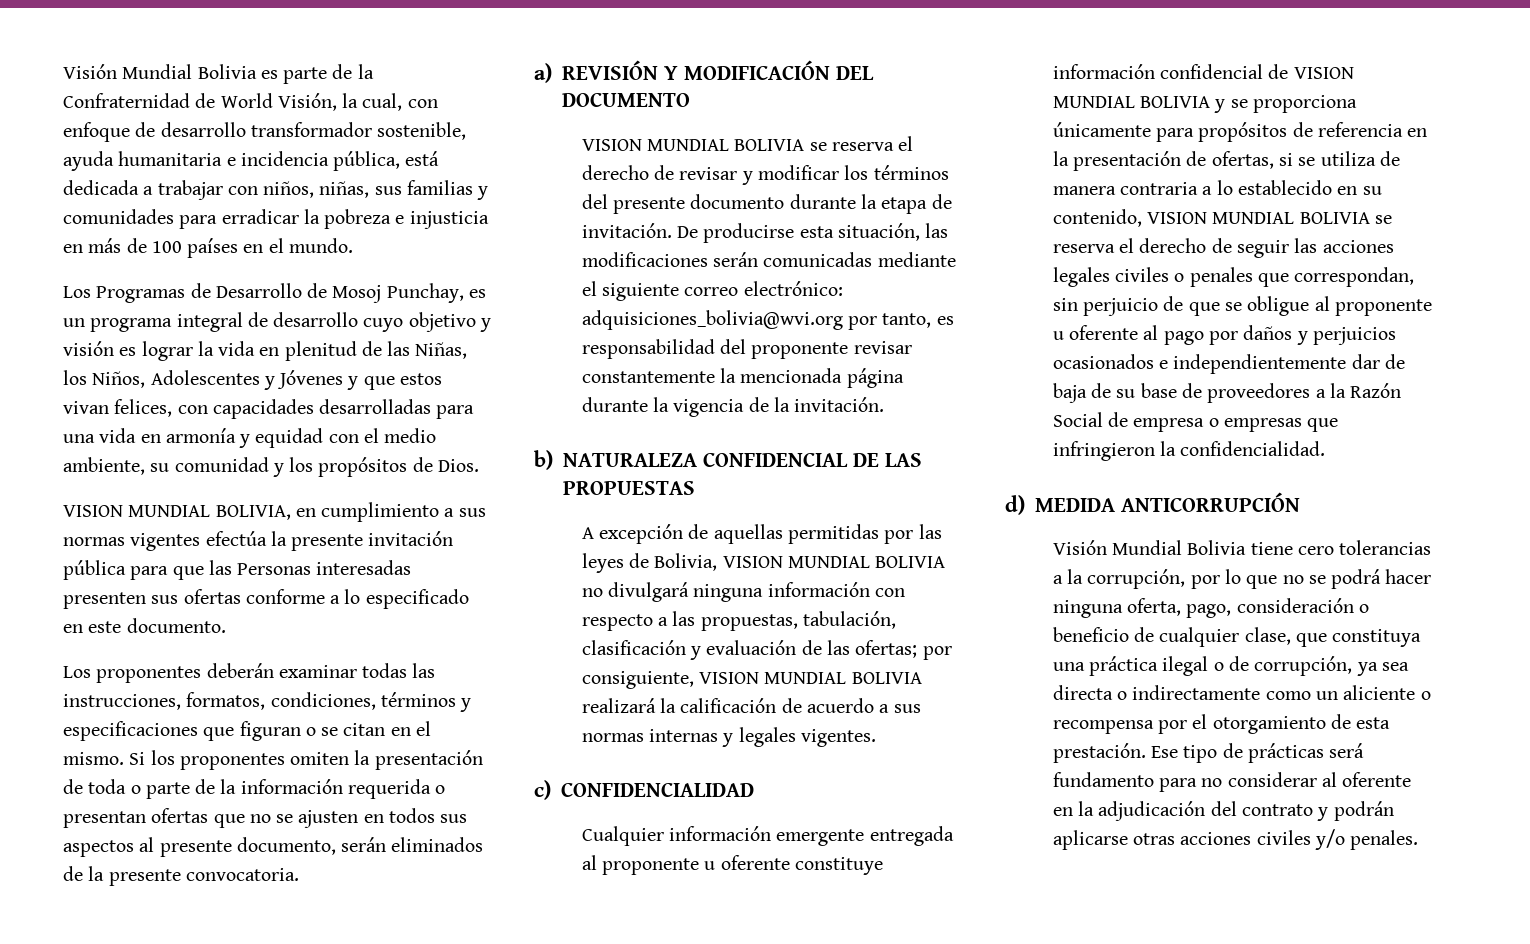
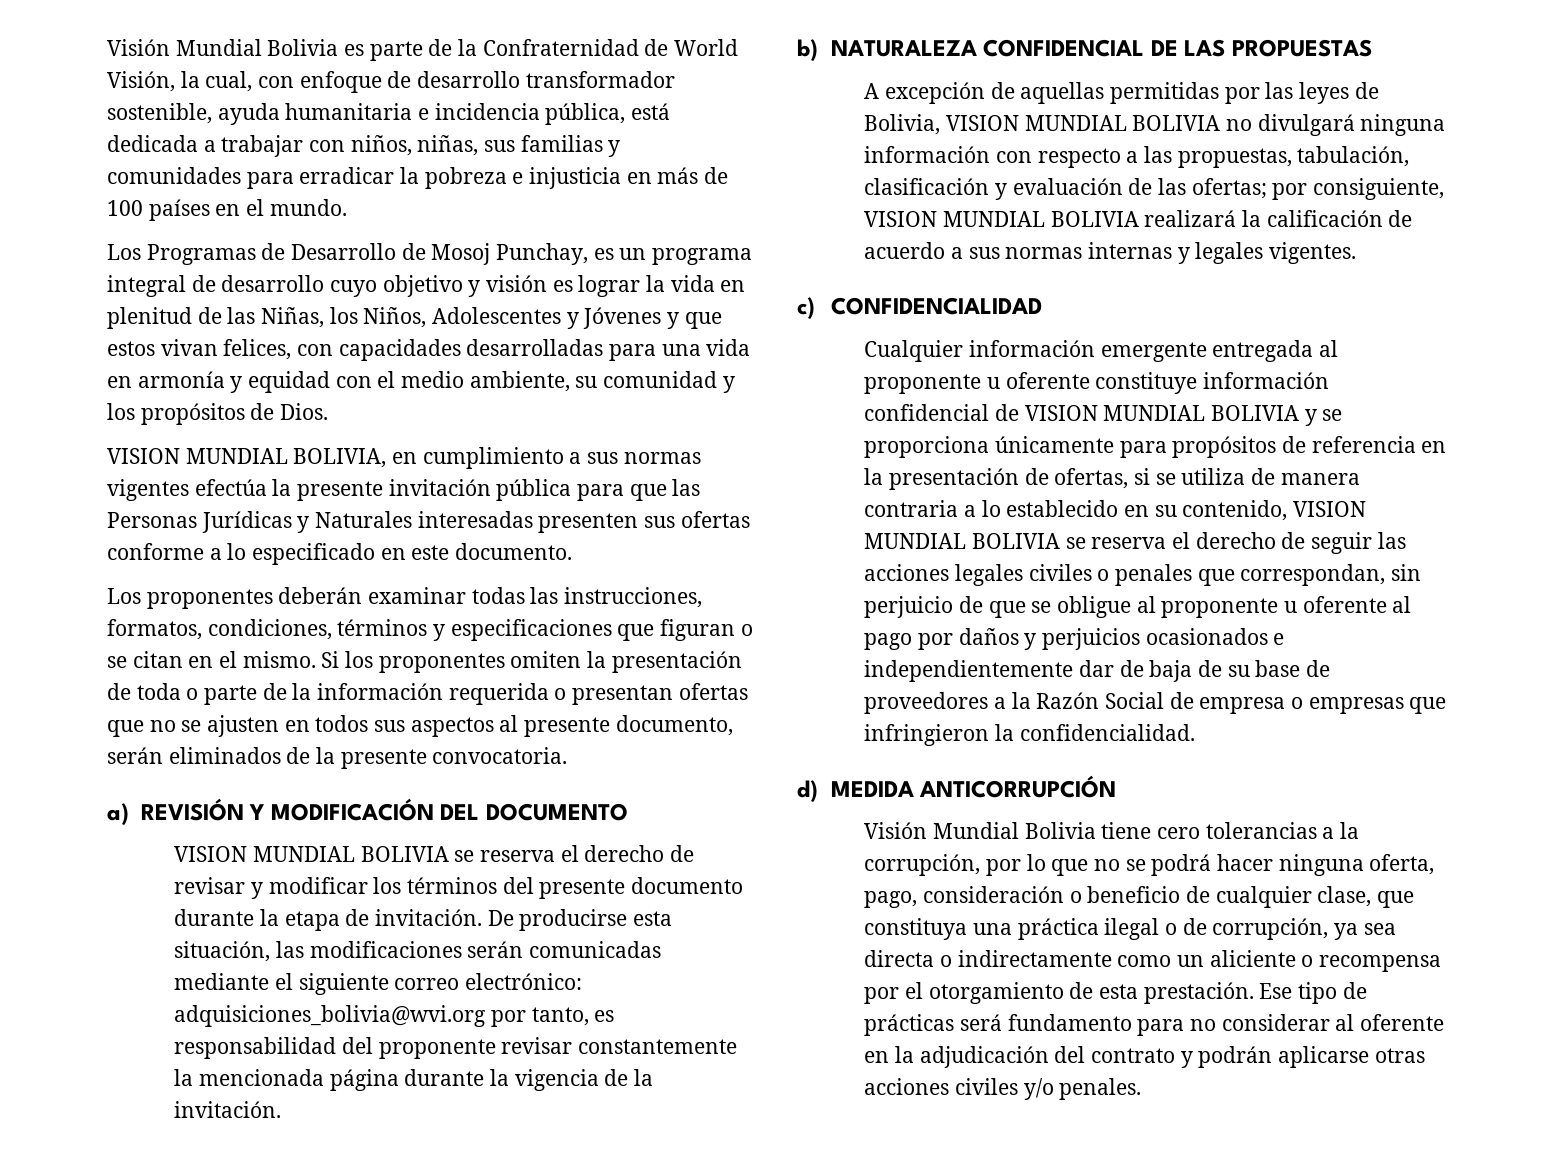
(312, 569) none -> [201,511,413,533] Jurídicas y Naturales

